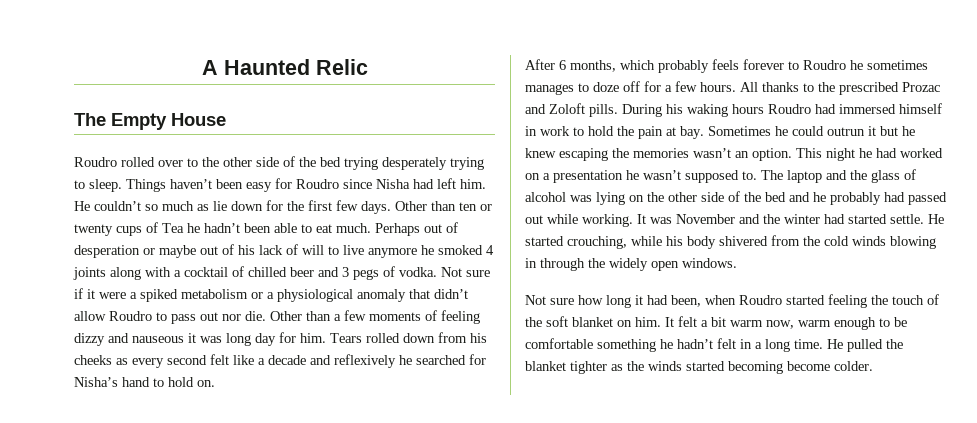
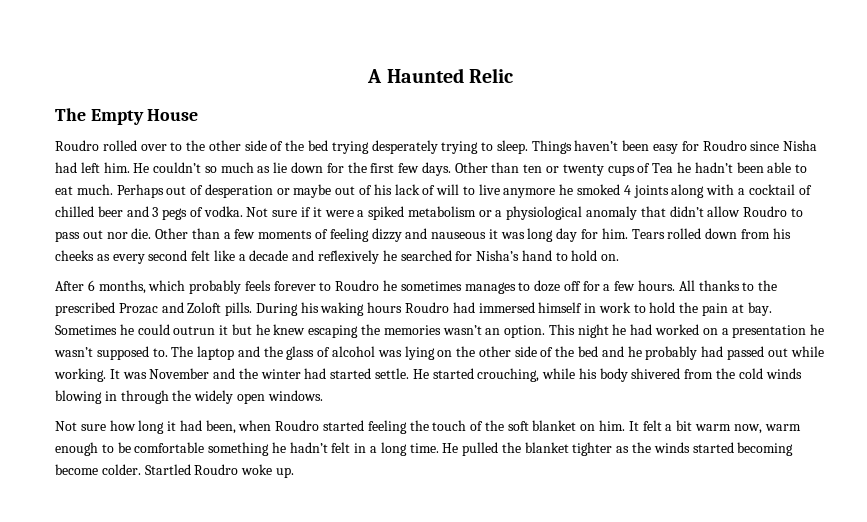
(873, 366) none -> [144,464,294,478] Startled Roudro woke up.

